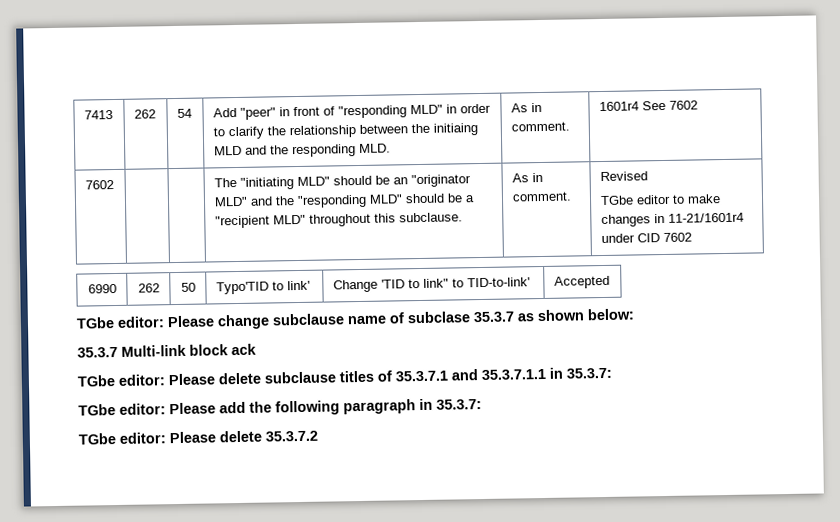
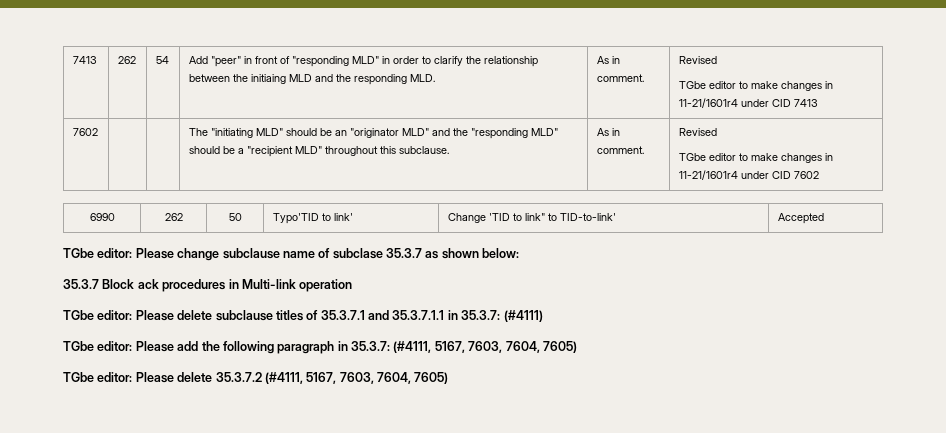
[598,100,698,112] 1601r4 See 7602 -> [678,56,717,64] [678,81,833,91] [678,98,818,108] Revised // TGbe editor to make changes in 11-21/1601r4 under CID 7413
[121,343,257,357] Multi-link block ack -> [102,279,353,292] Block ack procedures in Multi-link operation
(612, 373) none -> [503,310,543,322] (#4111)
(482, 404) none -> [393,341,577,353] (#4111, 5167, 7603, 7604, 7605)
(318, 436) none -> [264,372,449,384] (#4111, 5167, 7603, 7604, 7605)

